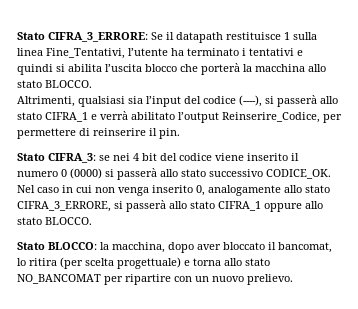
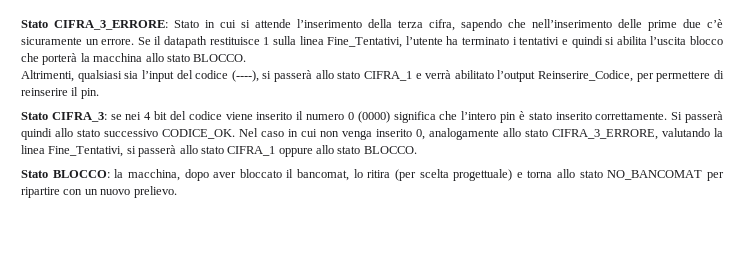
(148, 37) none -> [174,19,723,31] [21,37,135,45] Stato in cui si attende l’inserimento della terza cifra, sapendo che nell’inserimento delle prime due c’è sicuramente un errore.
[105,168,157,180] si passerà -> [393,111,724,123] [21,128,52,140] significa che l’intero pin è stato inserito correttamente. Si passerà quindi
(111, 206) none -> [662,128,723,137] [21,145,124,157] valutando la linea Fine_Tentativi,

